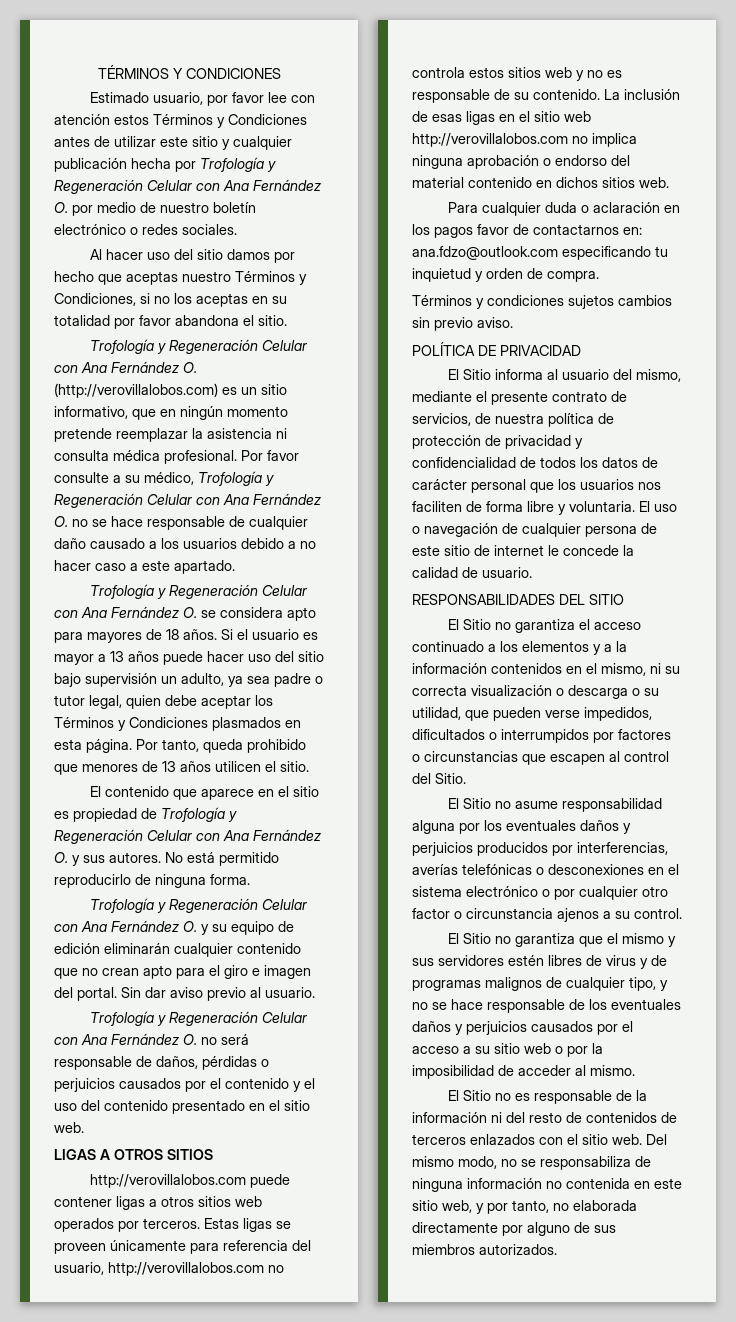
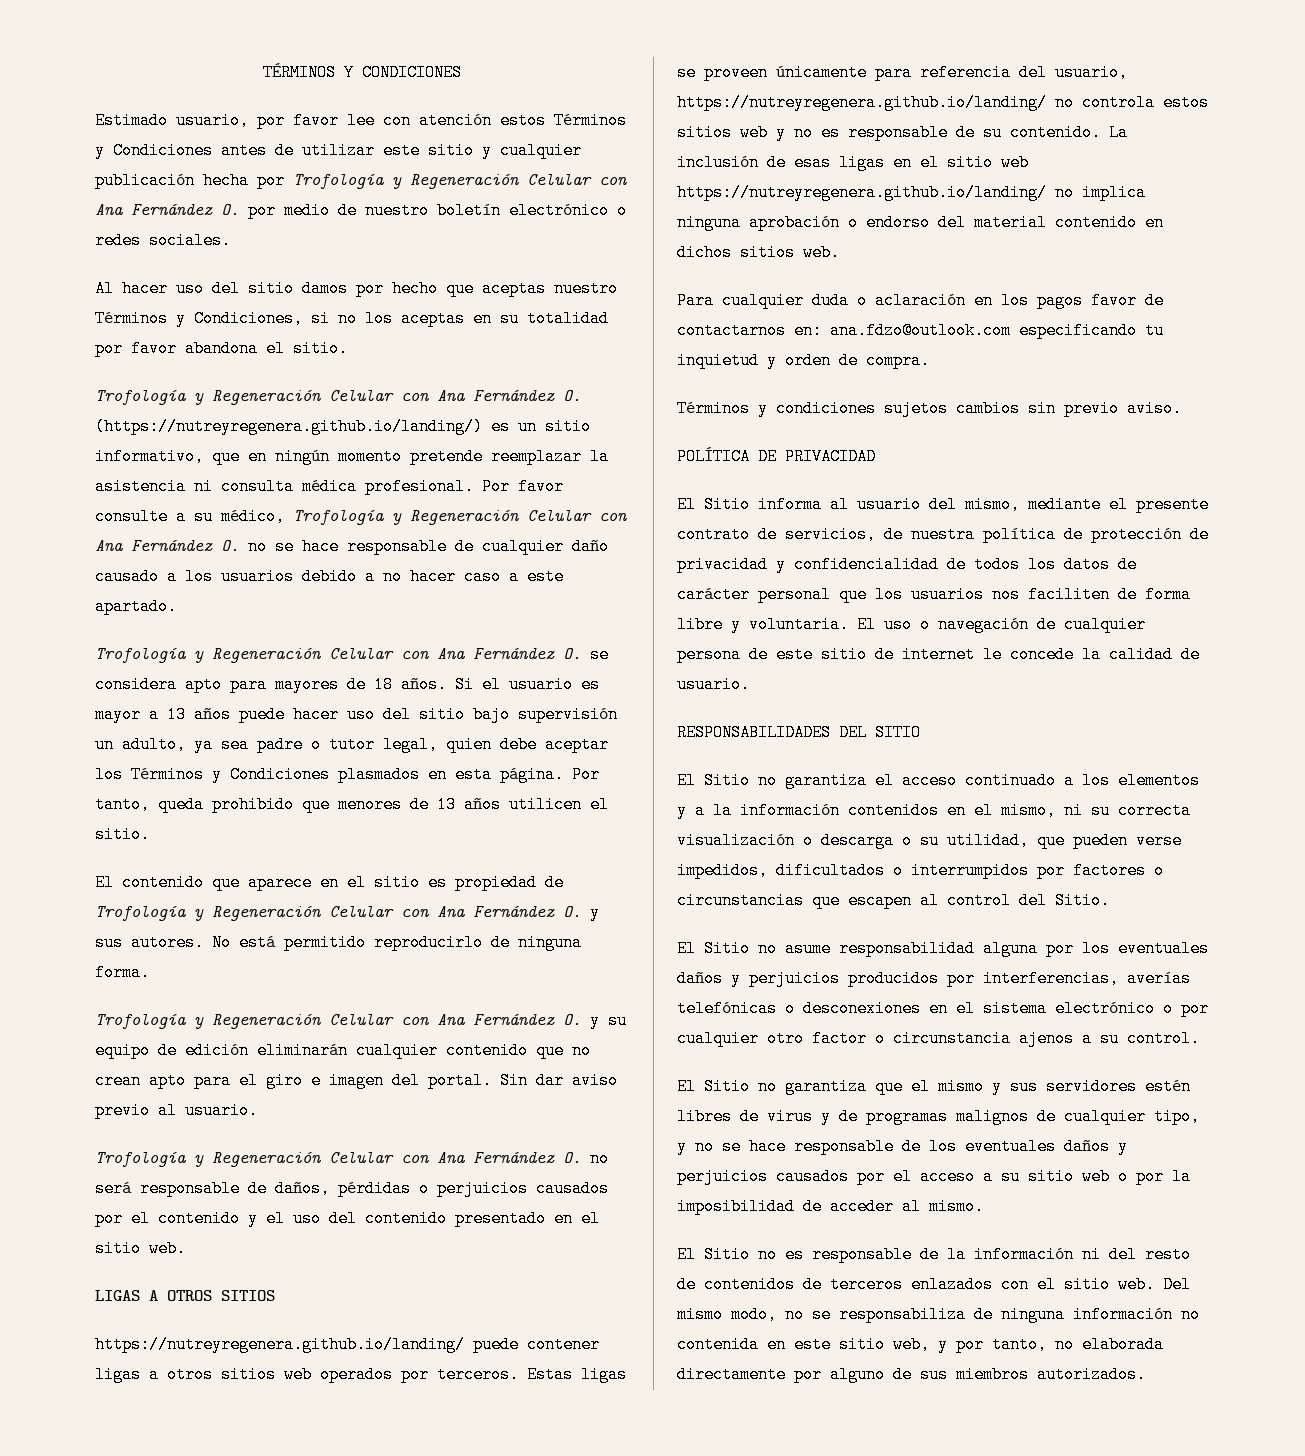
[54,383,218,398] (http://verovillalobos.com) -> [95,418,483,435] (https://nutreyregenera.github.io/landing/)
[89,1174,246,1188] http://verovillalobos.com -> [95,1336,465,1353] https://nutreyregenera.github.io/landing/
[108,1262,264,1276] http://verovillalobos.com -> [677,94,1047,111] https://nutreyregenera.github.io/landing/
[412,133,568,147] http://verovillalobos.com -> [677,184,1047,201] https://nutreyregenera.github.io/landing/

